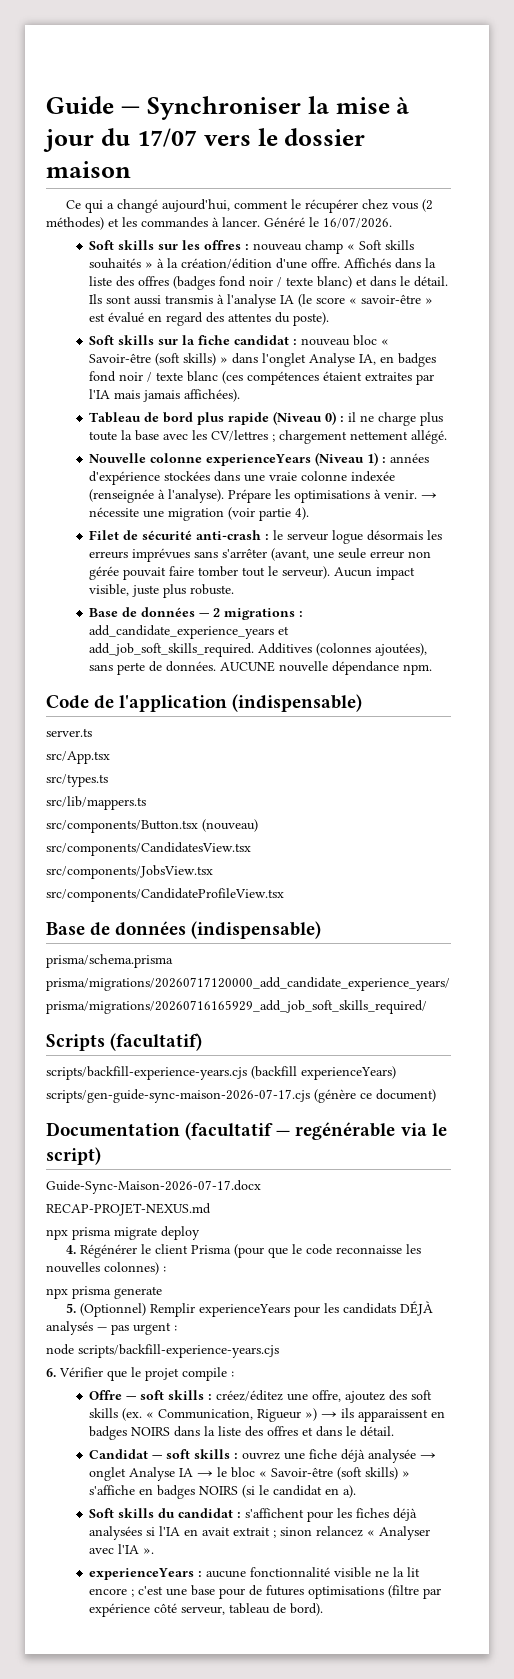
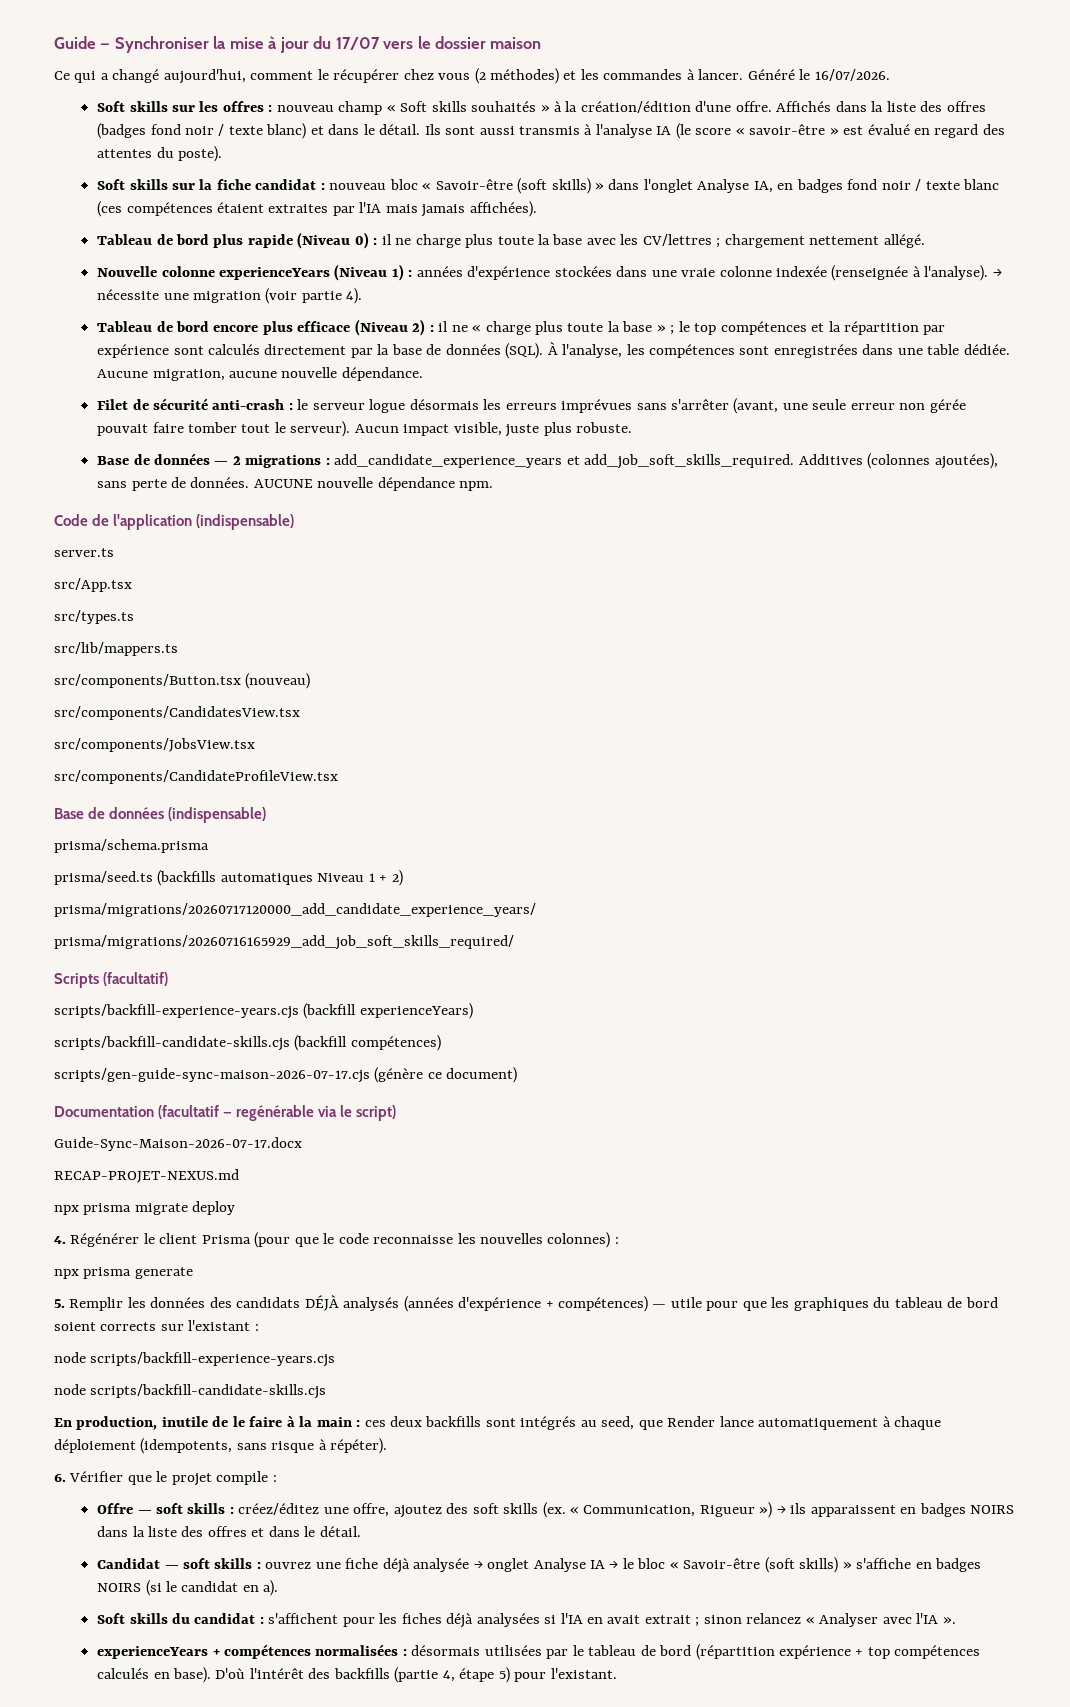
[228,489,418,503] Prépare les optimisations à venir. -> (989, 273) none
(310, 513) none -> [97,319,946,336] [97,342,1010,359] [97,367,423,381] // Tableau de bord encore plus efficace (Niveau 2) : il ne « charge plus toute la base » ; le top compétences et la répartition par expérience sont calculés directement par la base de données (SQL). À l'analyse, les compétences sont enregistrées dans une table dédiée. Aucune migration, aucune nouvelle dépendance.
(173, 961) none -> [54,870,403,886] // prisma/seed.ts (backfills automatiques Niveau 1 + 2)
(396, 1073) none -> [54,1035,441,1051] // scripts/backfill-candidate-skills.cjs (backfill compétences)
[80,1301,434,1317] [46,1321,177,1335] [46,1344,279,1358] (Optionnel) Remplir experienceYears pour les candidats DÉJÀ analysés — pas urgent : // node scripts/backfill-experience-years.cjs -> [69,1295,998,1312] [54,1320,259,1331] [54,1352,336,1367] [54,1384,327,1399] [54,1415,942,1430] [54,1438,388,1454] Remplir les données des candidats DÉJÀ analysés (années d'expérience + compétences) — utile pour que les graphiques du tableau de bord soient corrects sur l'existant : // node scripts/backfill-experience-years.cjs // node scripts/backfill-candidate-skills.cjs // En production, inutile de le faire à la main : ces deux backfills sont intégrés au seed, que Render lance automatiquement à chaque déploiement (idempotents, sans risque à répéter).
[198,1567,421,1578] [89,1585,442,1599] [89,1603,324,1617] : aucune fonctionnalité visible ne la lit encore ; c'est une base pour de futures optimisations (filtre par expérience côté serveur, tableau de bord). -> [212,1644,981,1660] [97,1667,617,1683] + compétences normalisées : désormais utilisées par le tableau de bord (répartition expérience + top compétences calculés en base). D'où l'intérêt des backfills (partie 4, étape 5) pour l'existant.

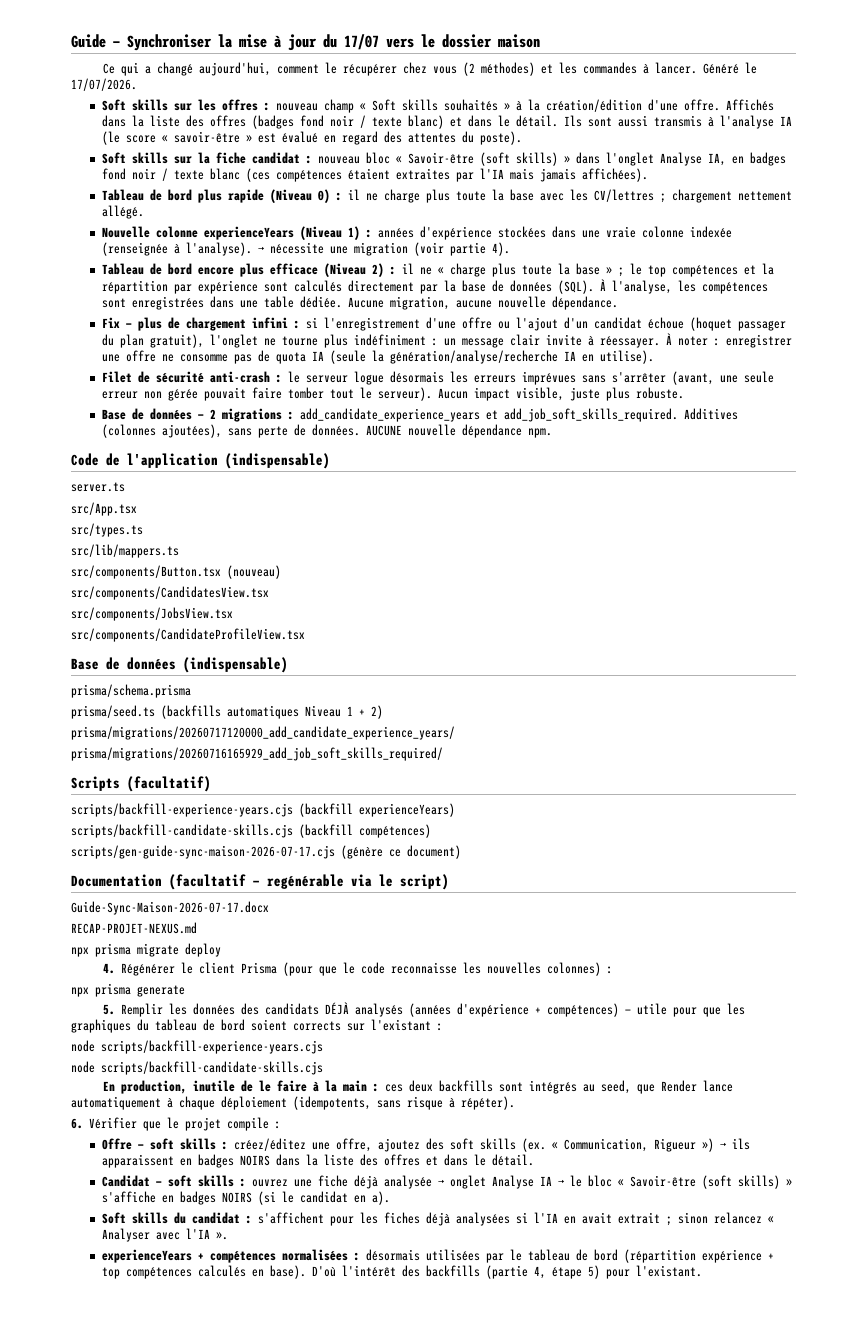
[814,69,890,81] 16/07/2026. -> [71,78,137,91] 17/07/2026.
(423, 374) none -> [102,317,787,331] [102,333,793,348] [102,350,655,364] // Fix — plus de chargement infini : si l'enregistrement d'une offre ou l'ajout d'un candidat échoue (hoquet passager du plan gratuit), l'onglet ne tourne plus indéfiniment : un message clair invite à réessayer. À noter : enregistrer une offre ne consomme pas de quota IA (seule la génération/analyse/recherche IA en utilise).

